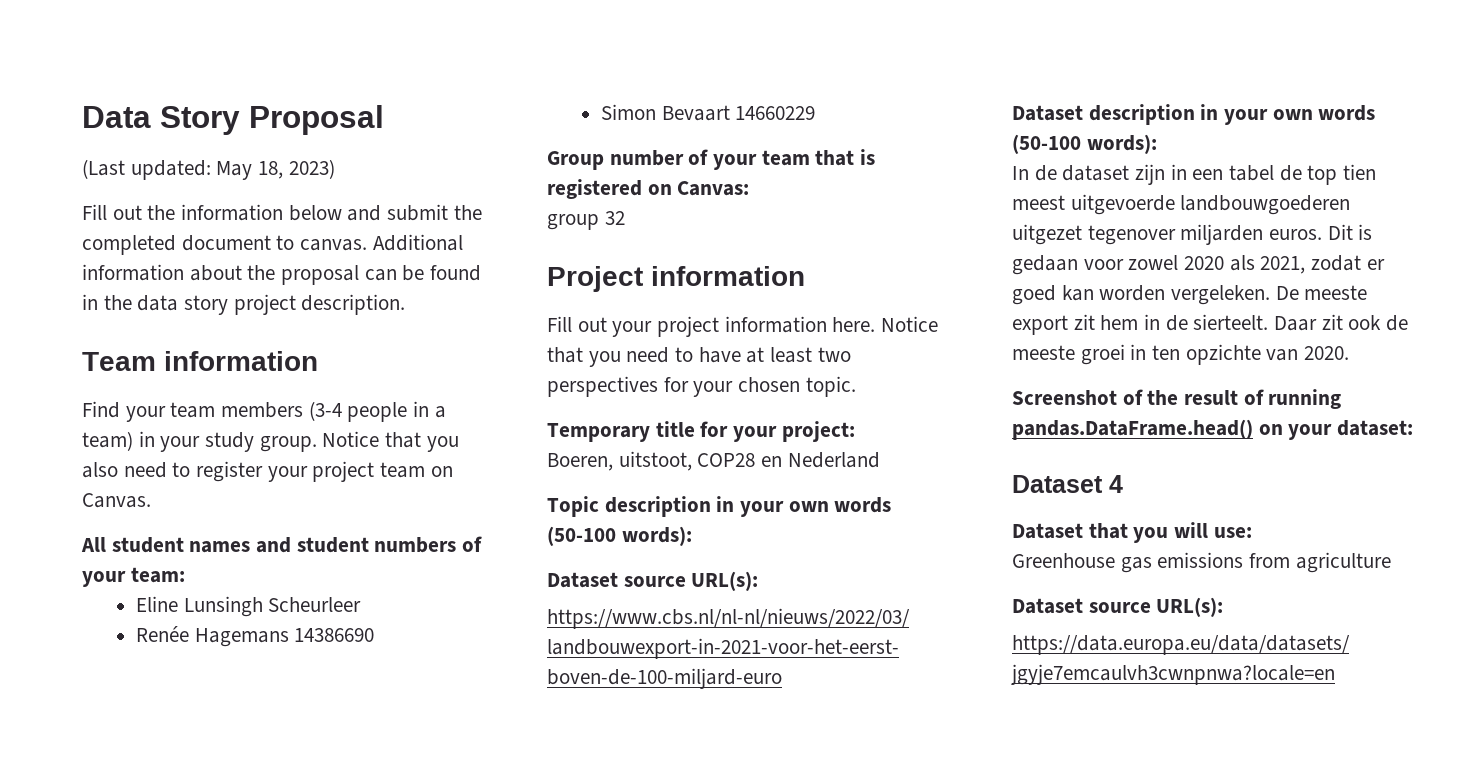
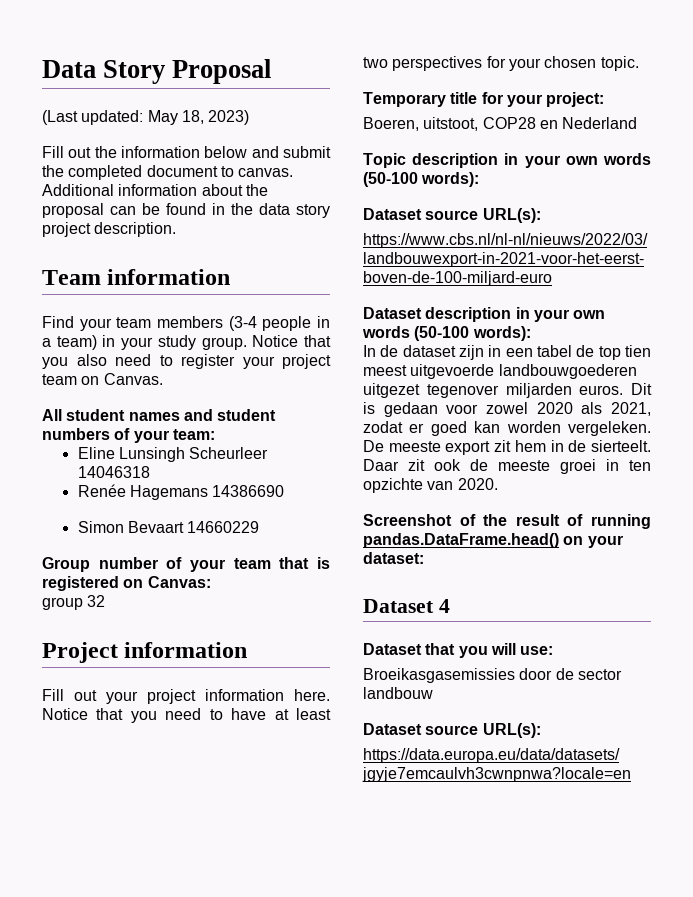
(362, 604) none -> [77,466,150,478] 14046318
[1012,552,1391,573] Greenhouse gas emissions from agriculture -> [363,668,622,683] [363,687,433,699] Broeikasgasemissies door de sector landbouw

